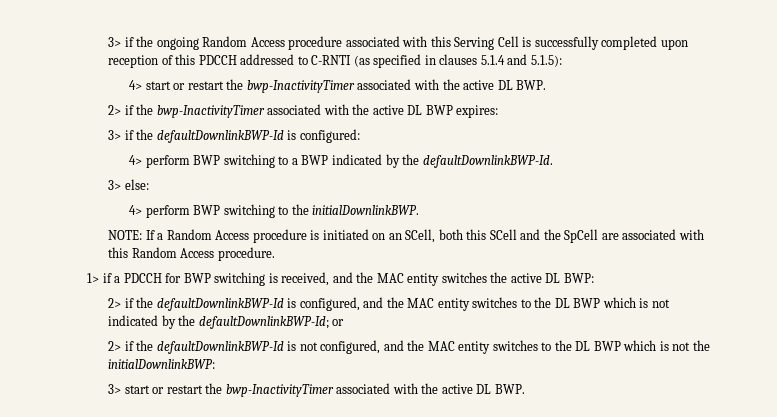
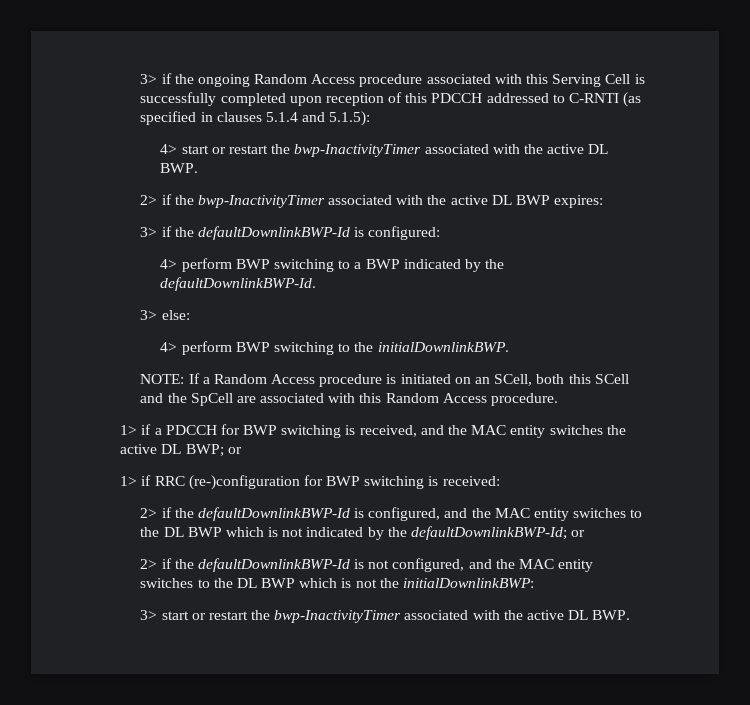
[563,273,594,283] BWP: -> [185,444,242,457] [120,475,500,490] BWP; or // 1> if RRC (re-)configuration for BWP switching is received:

